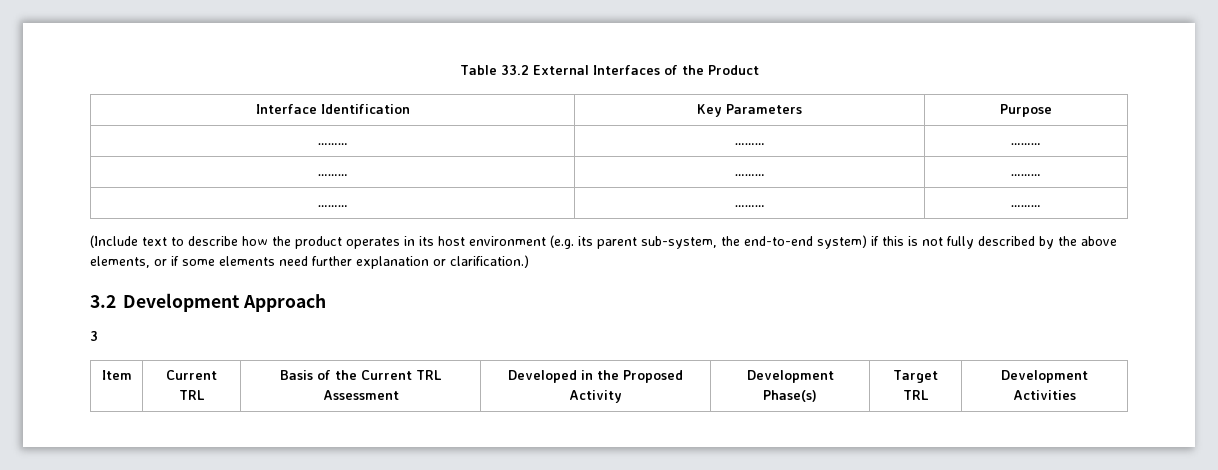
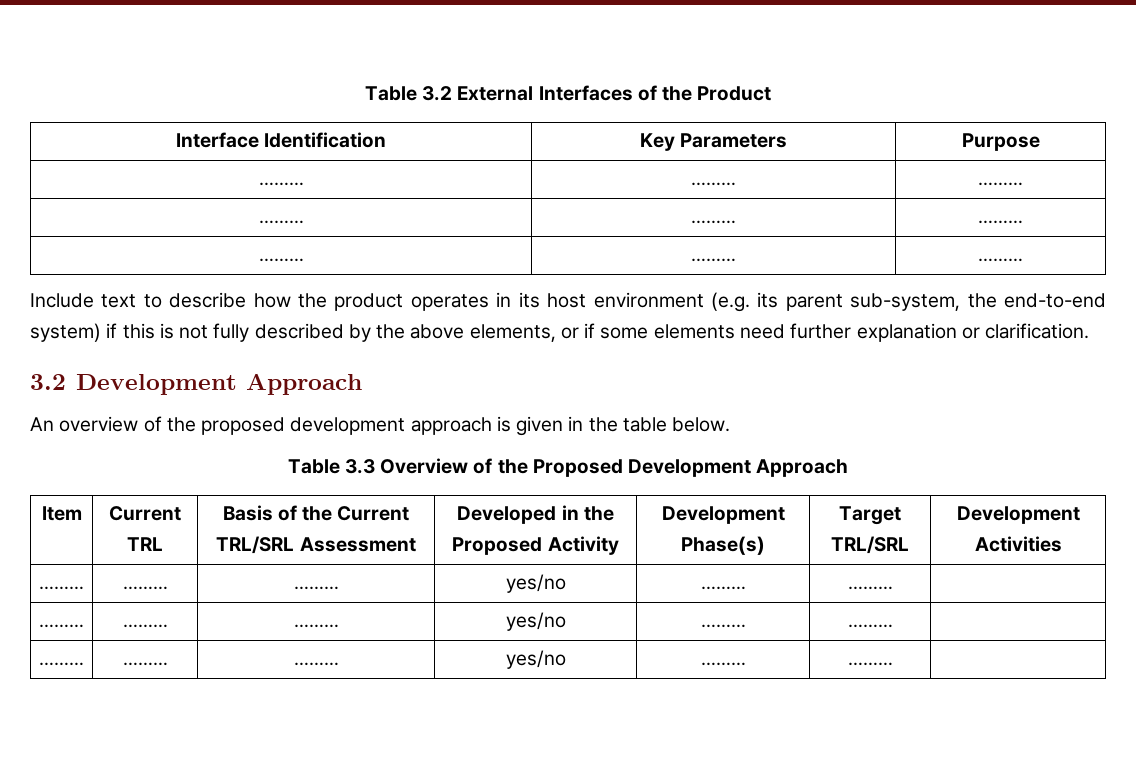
[459,65,529,75] Table 33.2 -> [364,86,452,101] Table 3.2
[90,235,138,248] (Include -> [30,293,94,308] Include
[450,255,529,268] clarification.) -> [985,323,1090,339] clarification.
[90,331,98,341] 3 -> [30,416,731,436] [287,458,849,477] An overview of the proposed development approach is given in the table below. // Table 3.3 Overview of the Proposed Development Approach
[416,370,442,380] TRL -> [216,536,295,554] TRL/SRL
[903,390,929,400] TRL -> [831,536,909,554] TRL/SRL
(1076, 395) none -> [39,586,84,590] [122,586,168,590] [293,586,339,590] [505,574,566,593] [700,586,746,590] [847,586,893,590] [39,624,84,628] [122,624,168,628] [293,624,339,628] [505,612,566,631] [700,624,746,628] [847,624,893,628] [39,662,84,666] [122,662,168,666] [293,662,339,666] [505,650,566,669] [700,662,746,666] [847,662,893,666] // ……… | ……… | ……… | yes/no | ……… | ……… | // ……… | ……… | ……… | yes/no | ……… | ……… | // ……… | ……… | ……… | yes/no | ……… | ……… |

